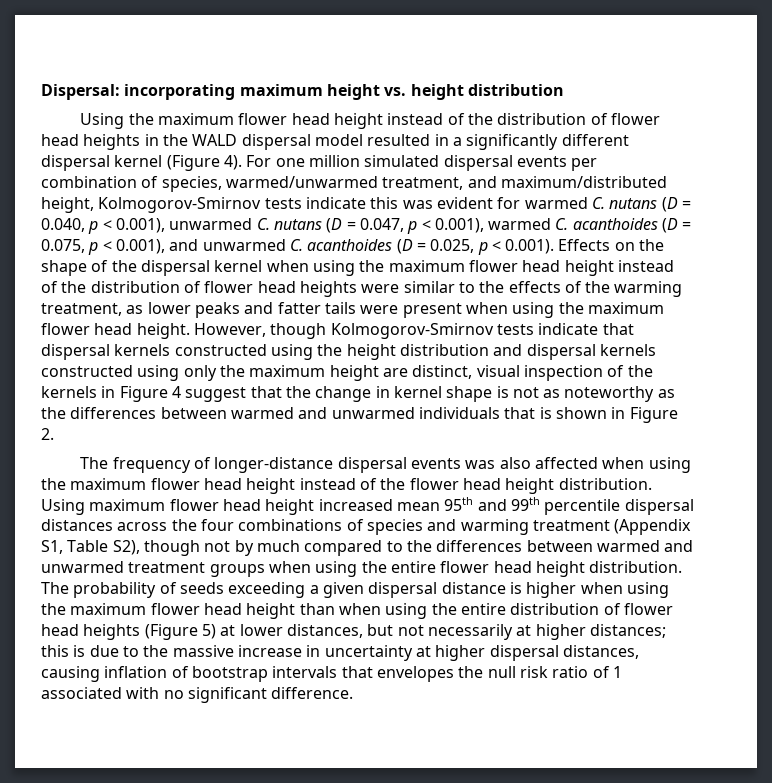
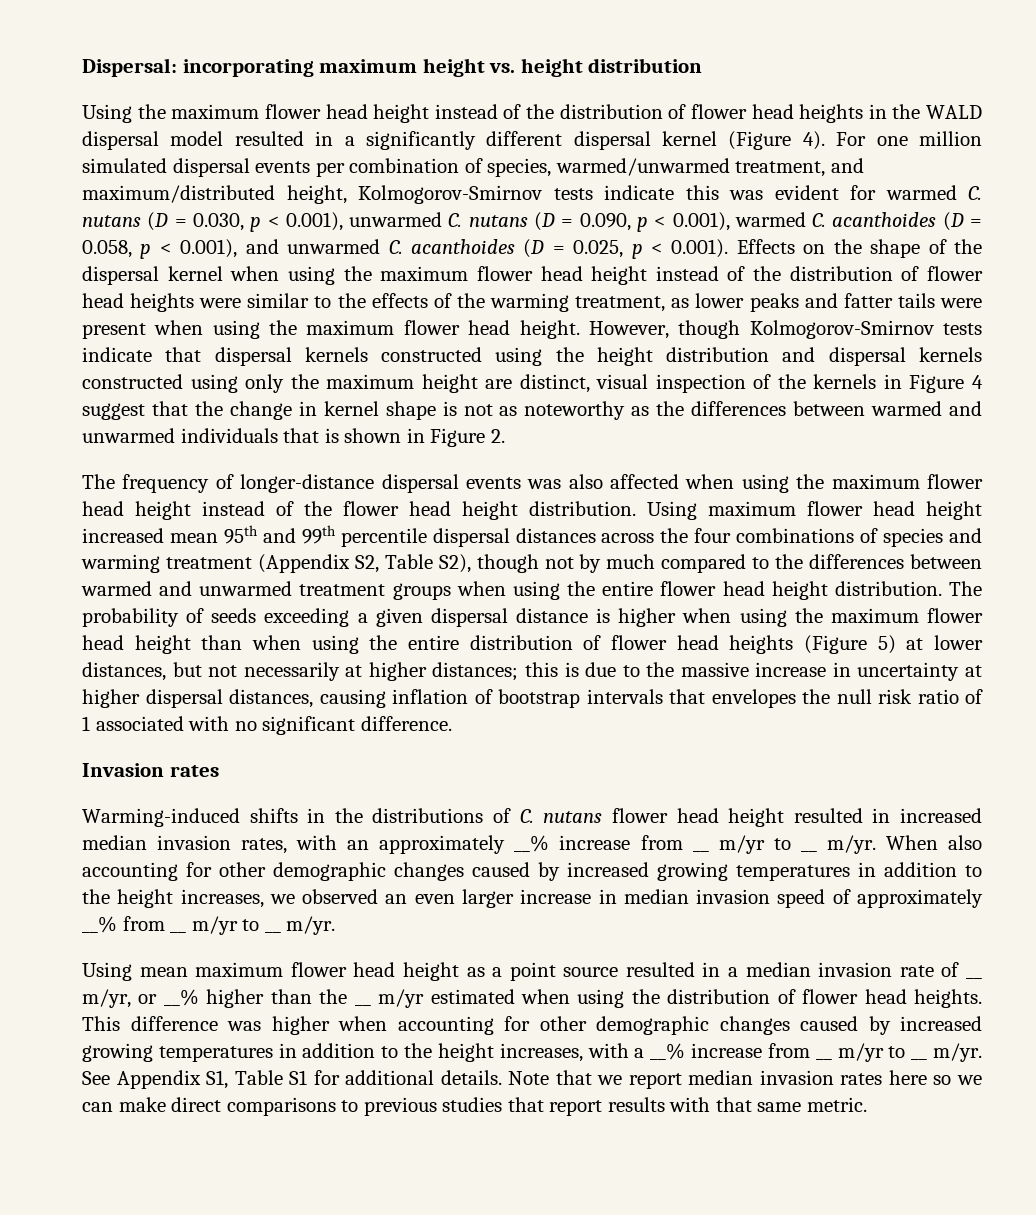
[41,218,85,232] 0.040, -> [192,213,244,231] 0.030,
[359,218,404,232] 0.047, -> [579,213,631,231] 0.090,
[41,239,85,253] 0.075, -> [82,240,132,258] 0.058,
[41,540,63,554] S1, -> [354,555,379,573] S2,
(354, 693) none -> [82,763,219,777] [82,808,983,827] [82,835,683,854] [692,835,791,854] [800,835,983,854] [82,862,982,881] [82,889,984,908] [82,916,165,933] [170,916,260,935] [264,916,336,935] [82,962,960,981] [966,977,983,979] [82,989,348,1008] [354,989,982,1008] [82,1016,982,1035] [82,1043,810,1062] [815,1043,906,1062] [911,1043,983,1062] [82,1070,982,1089] [82,1097,867,1116] // Invasion rates // Warming-induced shifts in the distributions of C. nutans flower head height resulted in increased median invasion rates, with an approximately __% increase from __ m/yr to __ m/yr. When also accounting for other demographic changes caused by increased growing temperatures in addition to the height increases, we observed an even larger increase in median invasion speed of approximately __% from __ m/yr to __ m/yr. // Using mean maximum flower head height as a point source resulted in a median invasion rate of __ m/yr, or __% higher than the __ m/yr estimated when using the distribution of flower head heights. This difference was higher when accounting for other demographic changes caused by increased growing temperatures in addition to the height increases, with a __% increase from __ m/yr to __ m/yr. See Appendix S1, Table S1 for additional details. Note that we report median invasion rates here so we can make direct comparisons to previous studies that report results with that same metric.

